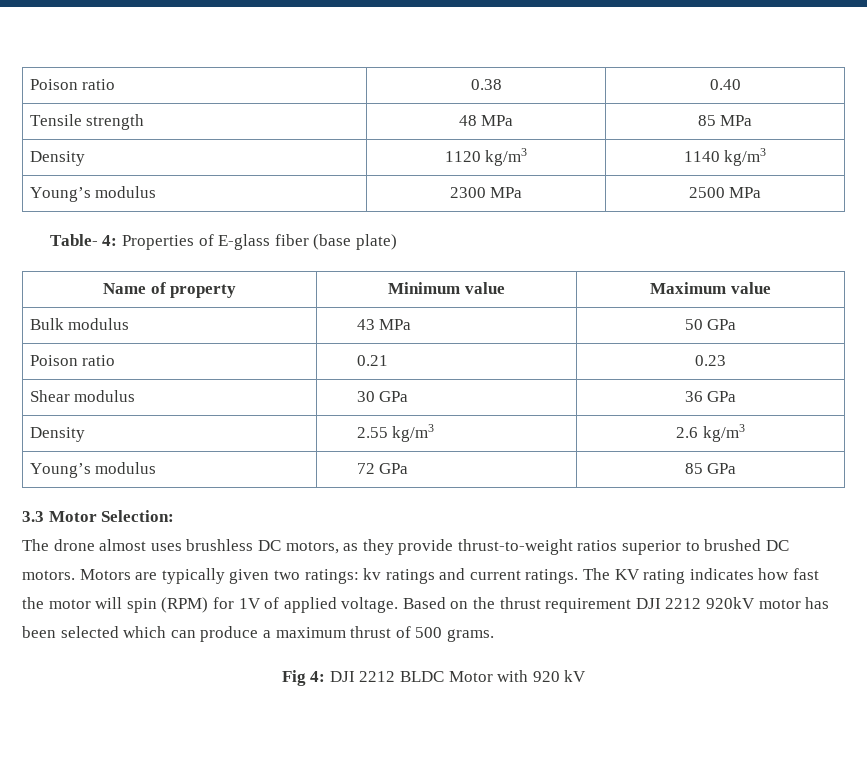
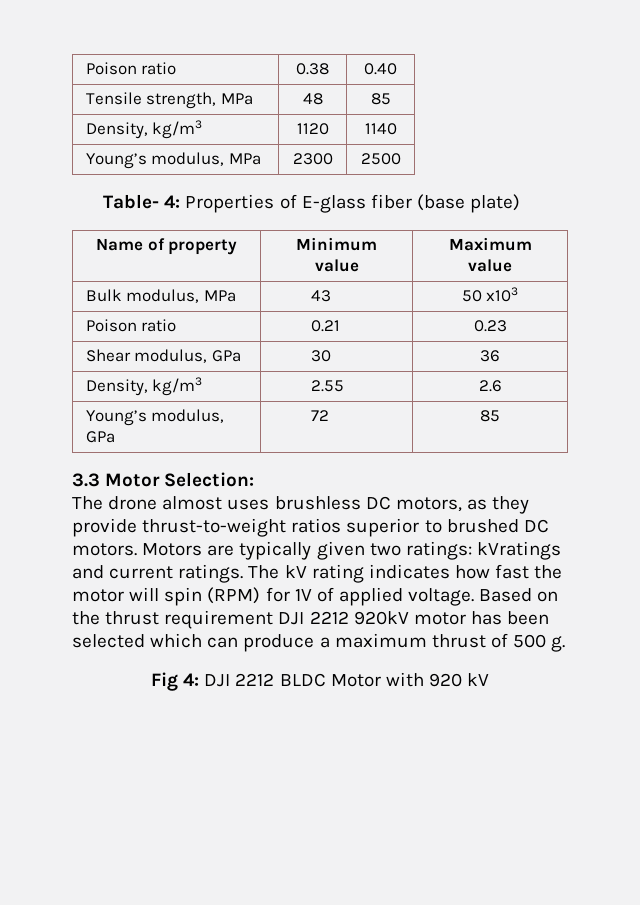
[86,114,145,130] strength -> [146,92,253,109] strength, MPa
[481,115,514,126] [697,115,753,126] [29,151,85,166] [444,148,528,166] [683,148,767,166] [29,186,157,202] MPa | 85 MPa // Density | 1120 kg/m3 | 1140 kg/m3 // Young’s modulus -> [370,93,391,105] [85,120,203,139] [296,123,329,135] [364,123,397,135] [85,152,261,169] | 85 // Density, kg/m3 | 1120 | 1140 // Young’s modulus, MPa
[490,187,523,198] MPa -> (333, 159) none
[729,187,762,198] MPa -> (401, 159) none
[68,318,130,330] modulus -> [126,289,236,303] modulus, MPa
[379,319,412,330] MPa -> (332, 296) none
[707,319,737,330] GPa -> [486,287,519,302] x103
[74,390,136,402] modulus -> [134,349,241,363] modulus, GPa
[379,391,409,402] [684,391,737,402] [29,427,85,442] [356,424,435,442] [676,424,745,442] [29,462,157,478] GPa | 36 GPa // Density | 2.55 kg/m3 | 2.6 kg/m3 // Young’s modulus -> [480,350,500,362] [85,377,203,396] [311,380,345,392] [478,380,502,392] [85,409,225,426] [85,431,115,443] | 36 // Density, kg/m3 | 2.55 | 2.6 // Young’s modulus, GPa
[379,463,409,474] [684,463,737,474] GPa | 85 GPa -> [480,410,500,422] | 85
[363,568,435,584] kv ratings -> [476,541,561,560] kVratings
[614,569,640,580] KV -> [284,565,307,578] kV
[446,629,494,642] grams. -> [551,636,566,652] g.

